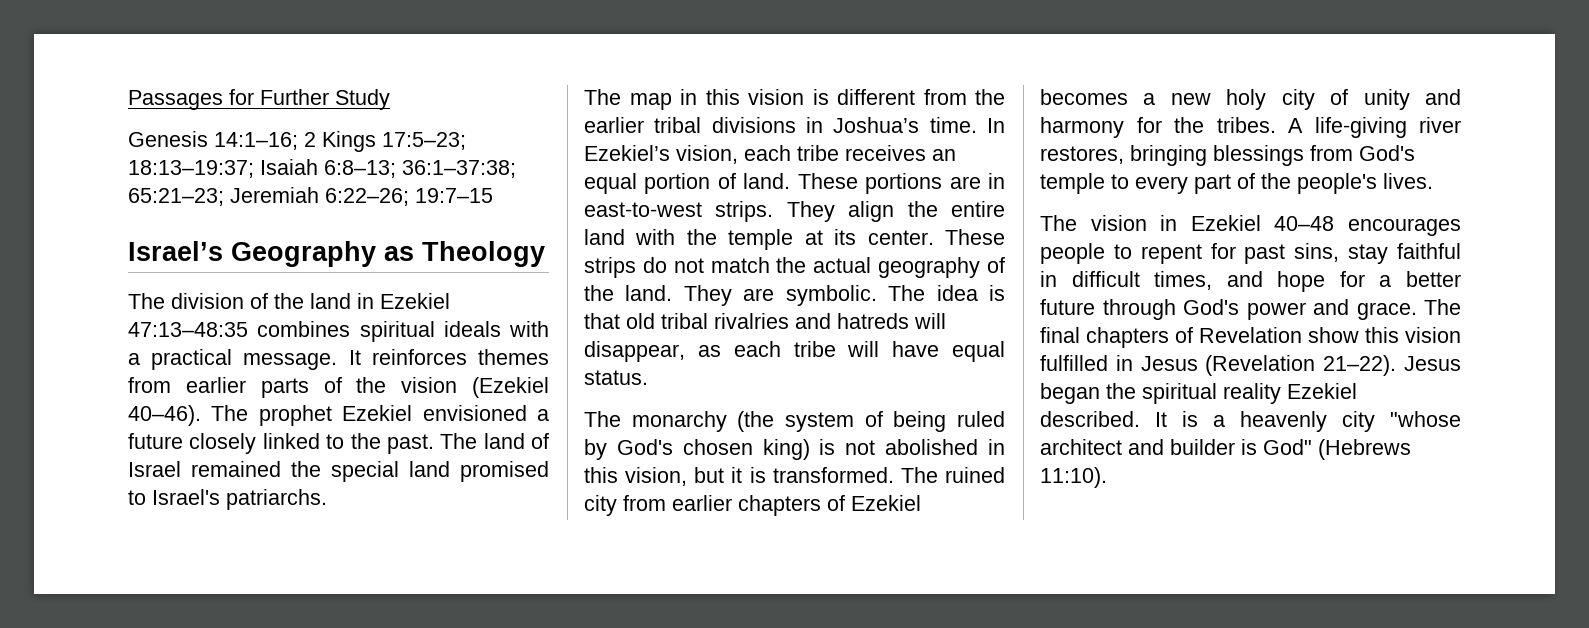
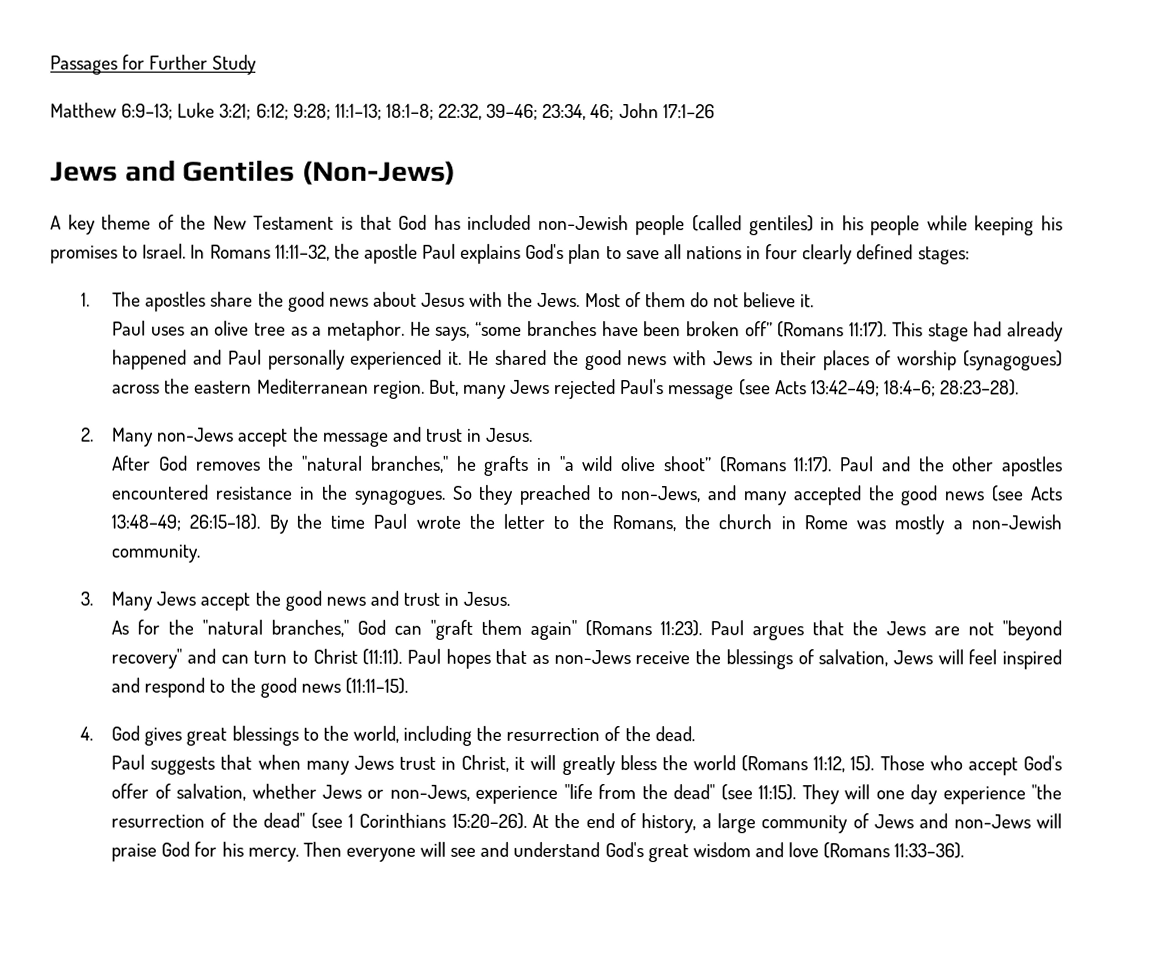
[128,131,466,152] [128,159,516,178] [128,187,493,206] [128,241,545,267] [128,293,450,309] [128,321,549,342] [128,349,549,370] [128,377,549,398] [128,405,549,426] [128,433,549,454] [128,461,549,482] [128,489,327,510] [584,89,1005,110] [584,117,1005,133] [584,145,956,164] [584,173,1005,194] [584,201,1005,222] [584,229,1005,250] [584,257,1005,278] [584,285,1005,306] [584,313,946,329] [584,341,1005,362] [584,370,648,385] [584,411,1005,432] [584,439,1005,460] [584,467,1005,486] [584,495,921,516] [1040,89,1461,110] [1040,117,1461,138] [1040,145,1415,166] [1040,173,1433,194] [1040,215,1461,236] [1040,243,1461,264] [1040,271,1461,292] [1040,299,1461,320] [1040,327,1461,348] [1040,355,1461,376] [1040,383,1357,404] [1040,411,1461,432] [1040,439,1411,460] [1040,467,1107,488] Genesis 14:1–16; 2 Kings 17:5–23; 18:13–19:37; Isaiah 6:8–13; 36:1–37:38; 65:21–23; Jeremiah 6:22–26; 19:7–15 // Israel’s Geography as Theology // The division of the land in Ezekiel 47:13–48:35 combines spiritual ideals with a practical message. It reinforces themes from earlier parts of the vision (Ezekiel 40–46). The prophet Ezekiel envisioned a future closely linked to the past. The land of Israel remained the special land promised to Israel's patriarchs. // The map in this vision is different from the earlier tribal divisions in Joshua’s time. In Ezekiel’s vision, each tribe receives an equal portion of land. These portions are in east-to-west strips. They align the entire land with the temple at its center. These strips do not match the actual geography of the land. They are symbolic. The idea is that old tribal rivalries and hatreds will disappear, as each tribe will have equal status. // The monarchy (the system of being ruled by God's chosen king) is not abolished in this vision, but it is transformed. The ruined city from earlier chapters of Ezekiel becomes a new holy city of unity and harmony for the tribes. A life-giving river restores, bringing blessings from God's temple to every part of the people's lives. // The vision in Ezekiel 40–48 encourages people to repent for past sins, stay faithful in difficult times, and hope for a better future through God's power and grace. The final chapters of Revelation show this vision fulfilled in Jesus (Revelation 21–22). Jesus began the spiritual reality Ezekiel described. It is a heavenly city "whose architect and builder is God" (Hebrews 11:10). -> [50,102,715,121] [50,160,457,185] [50,214,1063,236] [50,243,970,265] [81,291,815,312] [112,320,1064,342] [112,349,1063,371] [112,378,1020,400] [81,426,534,447] [112,455,1063,477] [111,484,1063,506] [111,513,1062,535] [111,544,201,563] [80,590,511,611] [111,619,1063,641] [111,648,1063,670] [111,677,408,698] [80,725,695,746] [111,754,1062,776] [111,783,1062,805] [111,812,1063,834] [111,841,965,863] Matthew 6:9–13; Luke 3:21; 6:12; 9:28; 11:1–13; 18:1–8; 22:32, 39–46; 23:34, 46; John 17:1–26 // Jews and Gentiles (Non-Jews) // A key theme of the New Testament is that God has included non-Jewish people (called gentiles) in his people while keeping his promises to Israel. In Romans 11:11–32, the apostle Paul explains God's plan to save all nations in four clearly defined stages: // 1. The apostles share the good news about Jesus with the Jews. Most of them do not believe it. // Paul uses an olive tree as a metaphor. He says, “some branches have been broken off” (Romans 11:17). This stage had already happened and Paul personally experienced it. He shared the good news with Jews in their places of worship (synagogues) across the eastern Mediterranean region. But, many Jews rejected Paul's message (see Acts 13:42–49; 18:4–6; 28:23–28). // 2. Many non-Jews accept the message and trust in Jesus. // After God removes the "natural branches," he grafts in "a wild olive shoot” (Romans 11:17). Paul and the other apostles encountered resistance in the synagogues. So they preached to non-Jews, and many accepted the good news (see Acts 13:48–49; 26:15–18). By the time Paul wrote the letter to the Romans, the church in Rome was mostly a non-Jewish community. // 3. Many Jews accept the good news and trust in Jesus. // As for the "natural branches," God can "graft them again" (Romans 11:23). Paul argues that the Jews are not "beyond recovery" and can turn to Christ (11:11). Paul hopes that as non-Jews receive the blessings of salvation, Jews will feel inspired and respond to the good news (11:11–15). // 4. God gives great blessings to the world, including the resurrection of the dead. // Paul suggests that when many Jews trust in Christ, it will greatly bless the world (Romans 11:12, 15). Those who accept God's offer of salvation, whether Jews or non-Jews, experience "life from the dead" (see 11:15). They will one day experience "the resurrection of the dead" (see 1 Corinthians 15:20–26). At the end of history, a large community of Jews and non-Jews will praise God for his mercy. Then everyone will see and understand God's great wisdom and love (Romans 11:33–36).

